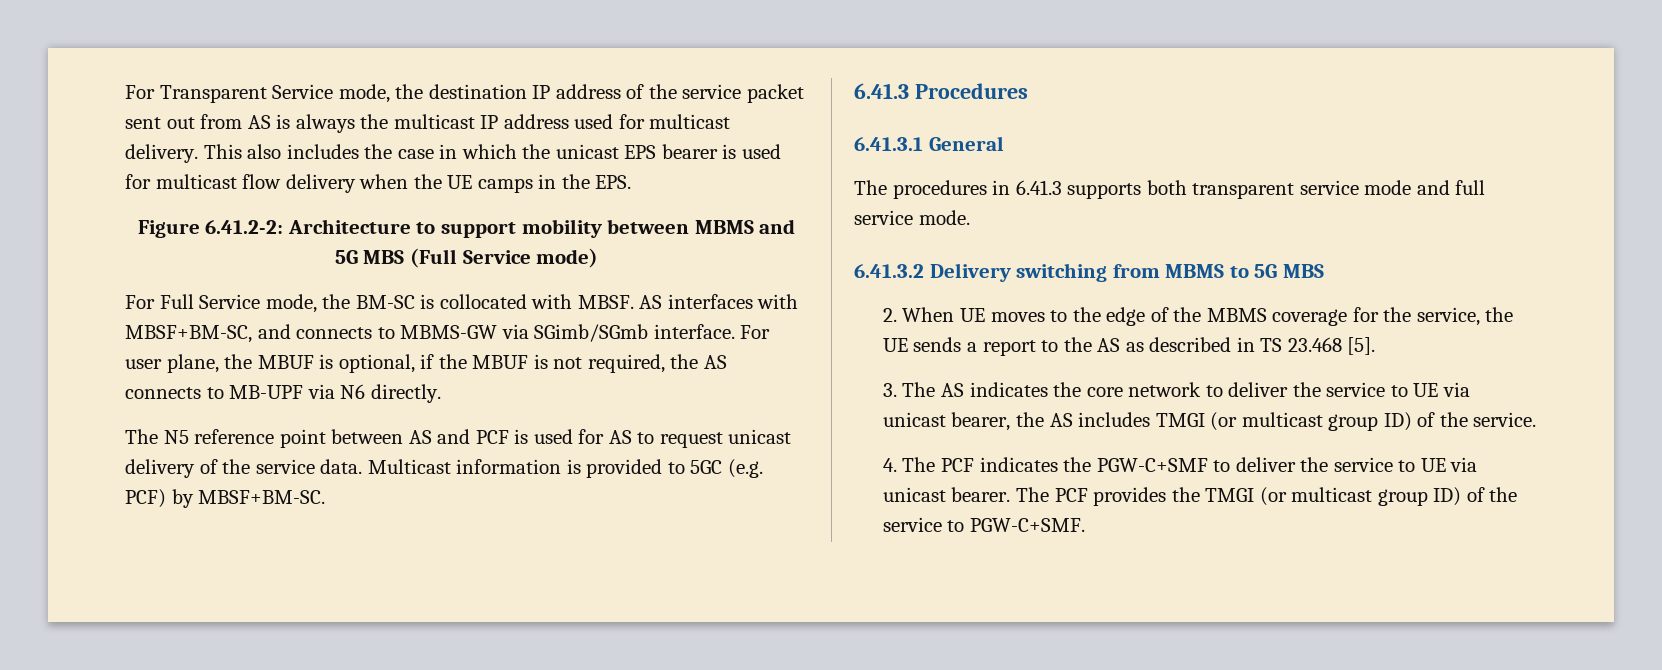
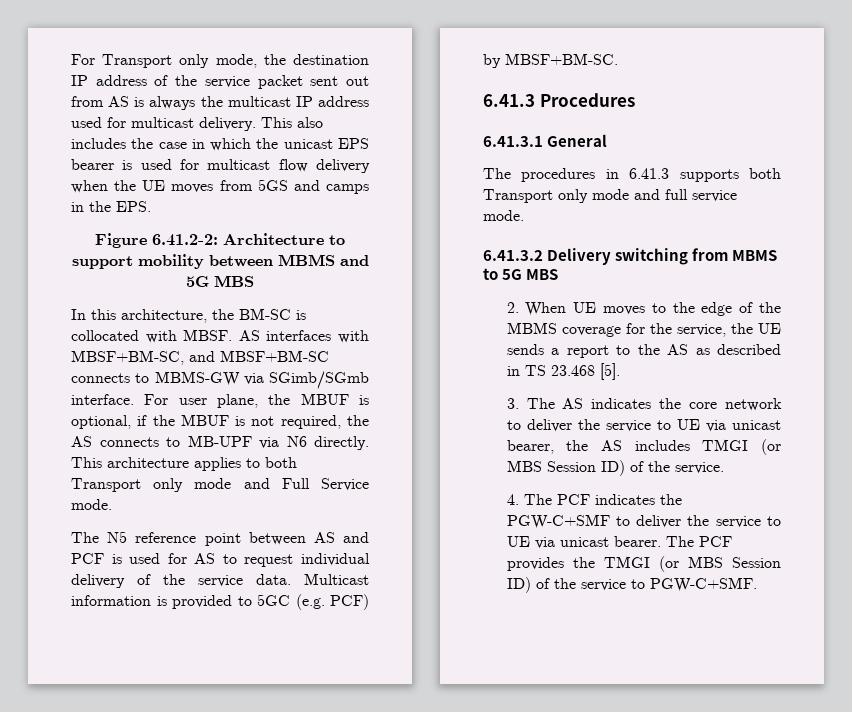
[125,84,334,103] For Transparent Service -> [71,54,210,68] For Transport only
(473, 182) none -> [171,179,320,193] moves from 5GS and
[410,248,599,268] [125,294,317,313] (Full Service mode) // For Full Service mode, -> [71,309,207,323] // In this architecture,
(291, 331) none -> [220,350,329,362] MBSF+BM-SC
(441, 393) none -> [71,457,297,471] [71,478,369,492] [71,499,112,510] This architecture applies to both Transport only mode and Full Service mode.
[728,429,792,444] unicast -> [301,553,370,566] individual
[1192,180,1359,199] transparent service -> [483,189,588,203] Transport only
[1241,412,1379,431] multicast group -> [506,460,596,472] MBS Session
[1291,487,1428,506] multicast group -> [687,556,781,568] MBS Session

